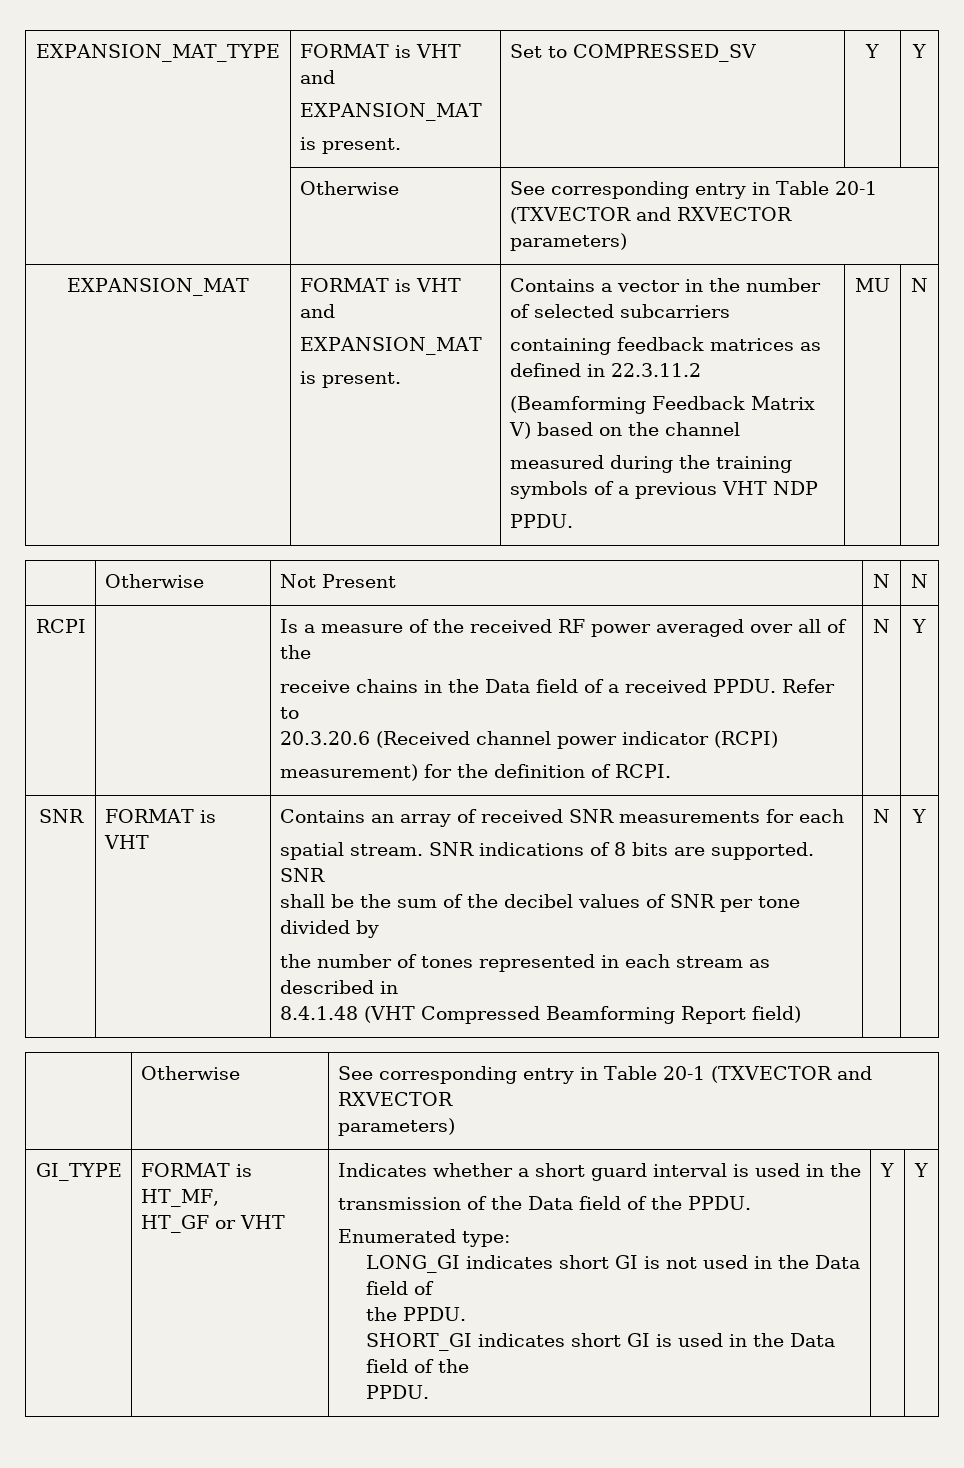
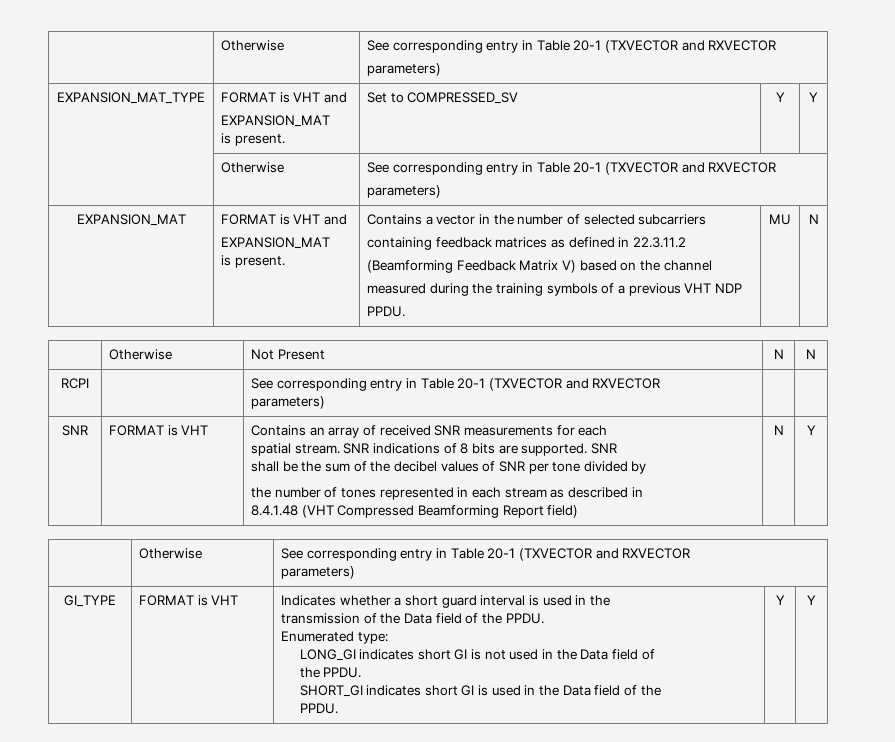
(35, 53) none -> [221,40,285,51] [367,40,777,53] [367,63,442,76] | Otherwise | See corresponding entry in Table 20-1 (TXVECTOR and RXVECTOR // parameters) //
[279,619,847,637] [279,645,311,659] [279,679,835,693] [279,707,299,719] [279,731,778,749] [279,764,671,781] [873,619,890,633] [912,619,926,633] Is a measure of the received RF power averaged over all of the // receive chains in the Data field of a received PPDU. Refer to // 20.3.20.6 (Received channel power indicator (RCPI) // measurement) for the definition of RCPI. | N | Y -> [251,378,661,391] [251,396,326,409] See corresponding entry in Table 20-1 (TXVECTOR and RXVECTOR // parameters) | |
[140,1189,219,1207] [140,1215,236,1233] HT_MF, // HT_GF or -> (208, 600) none

